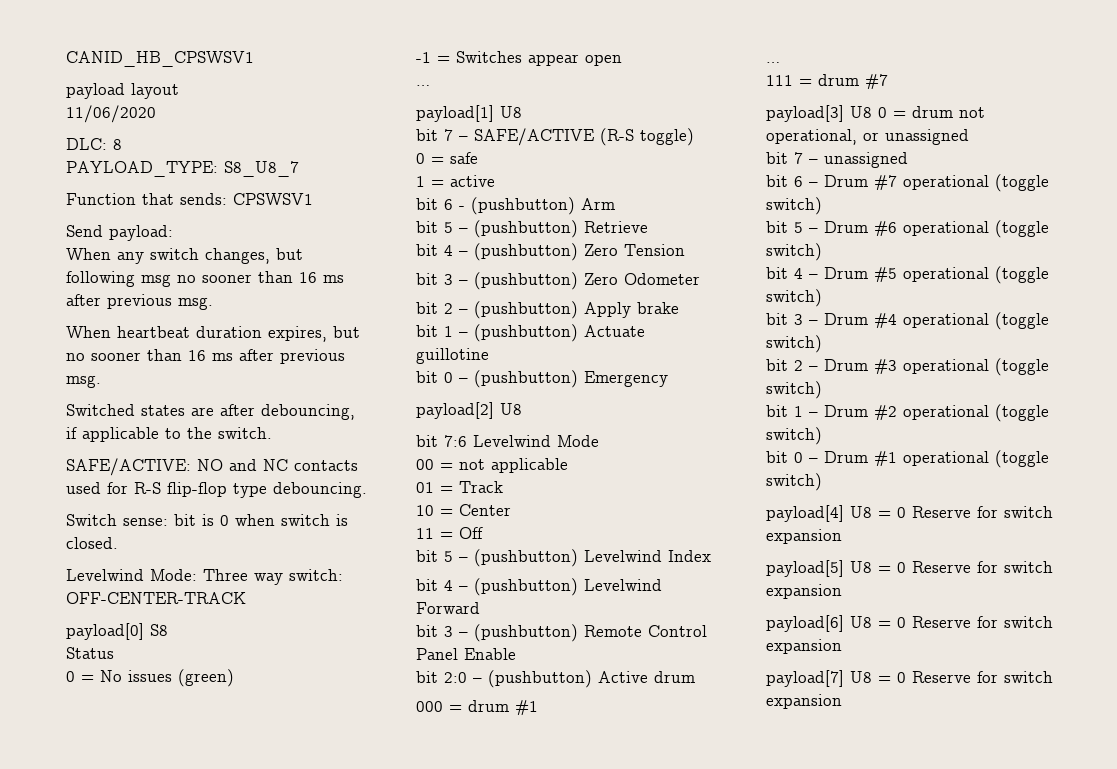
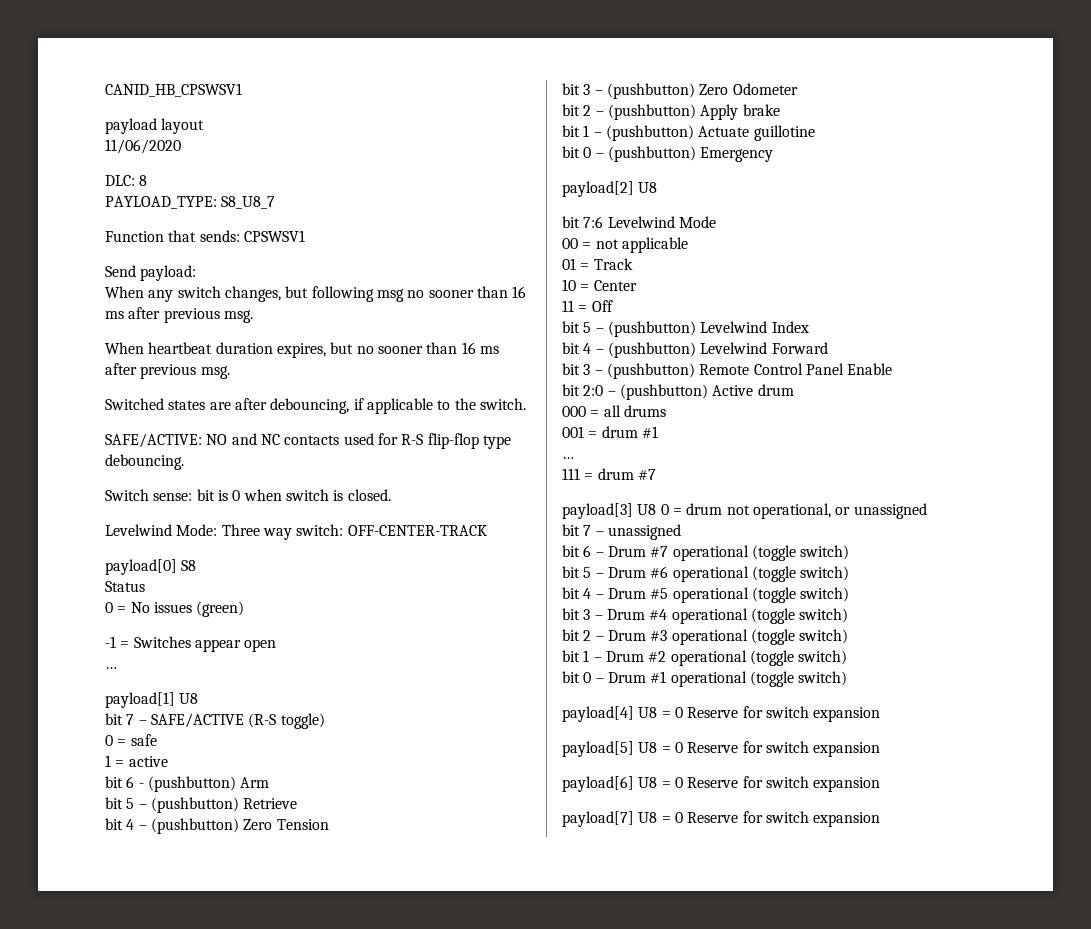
(462, 708) none -> [603,405,666,417] [562,426,598,438] all drums // 001 =

